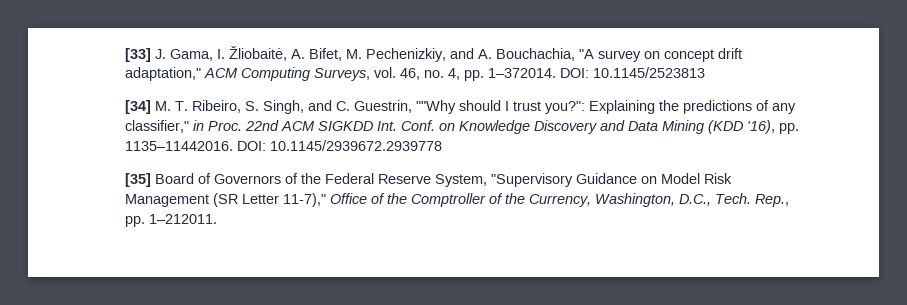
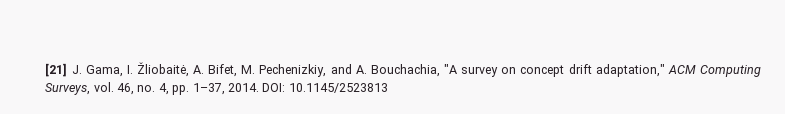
[124,48,151,62] [33] -> [45,63,68,77] [21]
[487,68,556,78] 1–372014. -> [192,83,259,95] 1–37, 2014.
[124,100,796,114] [124,120,799,134] [124,140,442,151] [124,173,732,187] [124,193,789,207] [124,214,217,227] // [34] M. T. Ribeiro, S. Singh, and C. Guestrin, ""Why should I trust you?": Explaining the predictions of any classifier," in Proc. 22nd ACM SIGKDD Int. Conf. on Knowledge Discovery and Data Mining (KDD '16), pp. 1135–11442016. DOI: 10.1145/2939672.2939778 // [35] Board of Governors of the Federal Reserve System, "Supervisory Guidance on Model Risk Management (SR Letter 11-7)," Office of the Comptroller of the Currency, Washington, D.C., Tech. Rep., pp. 1–212011. -> (388, 88) none

